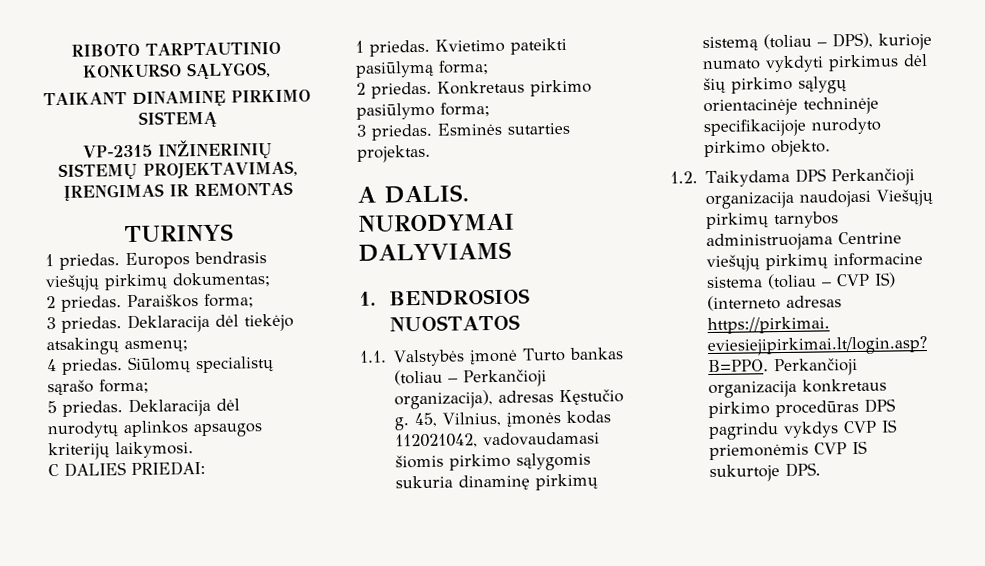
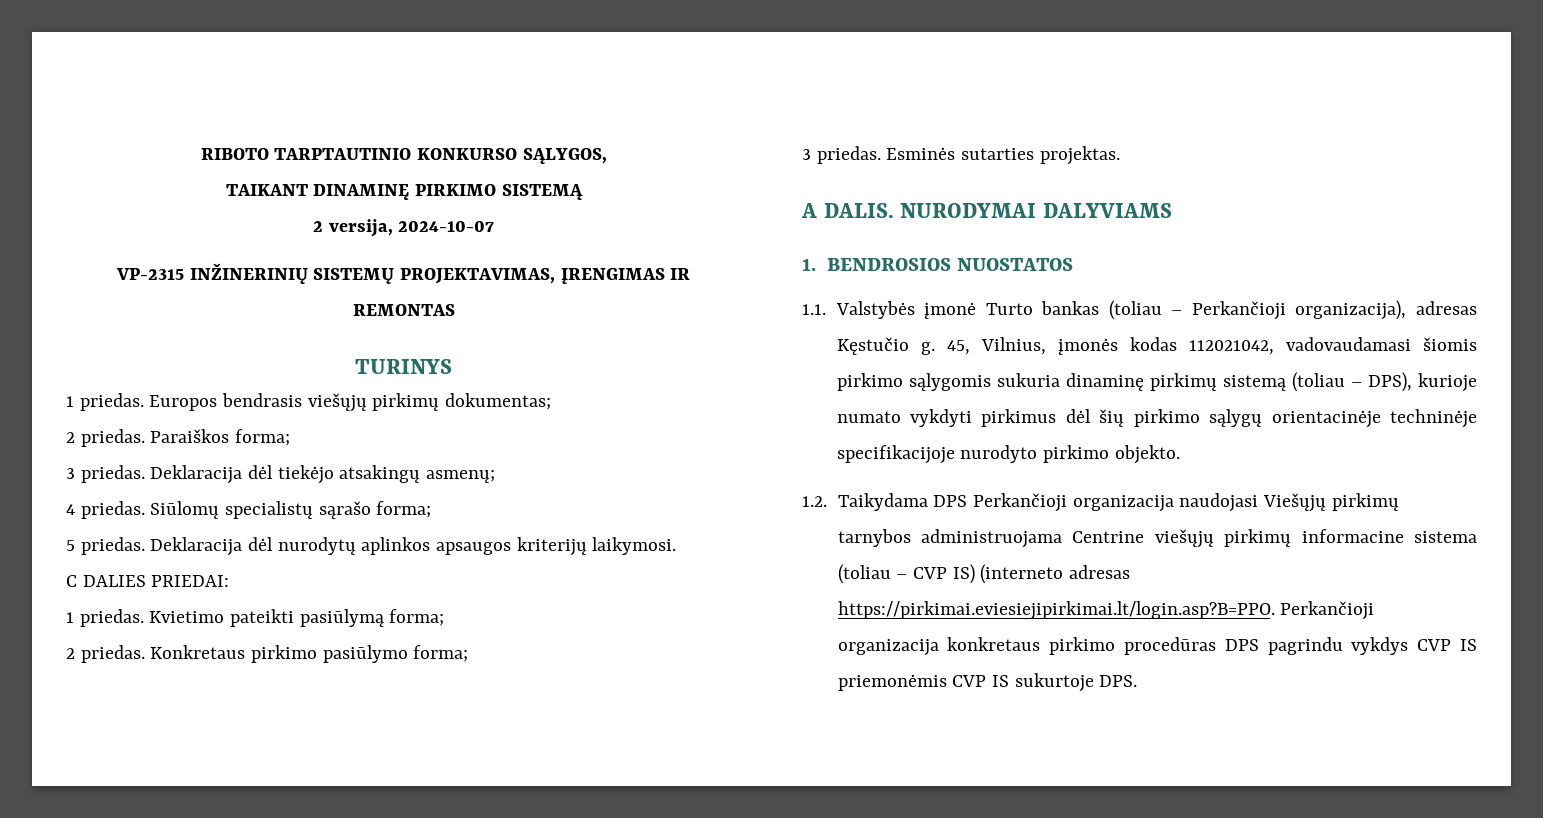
(217, 119) none -> [312,219,495,237] // 2 versija, 2024-10-07

